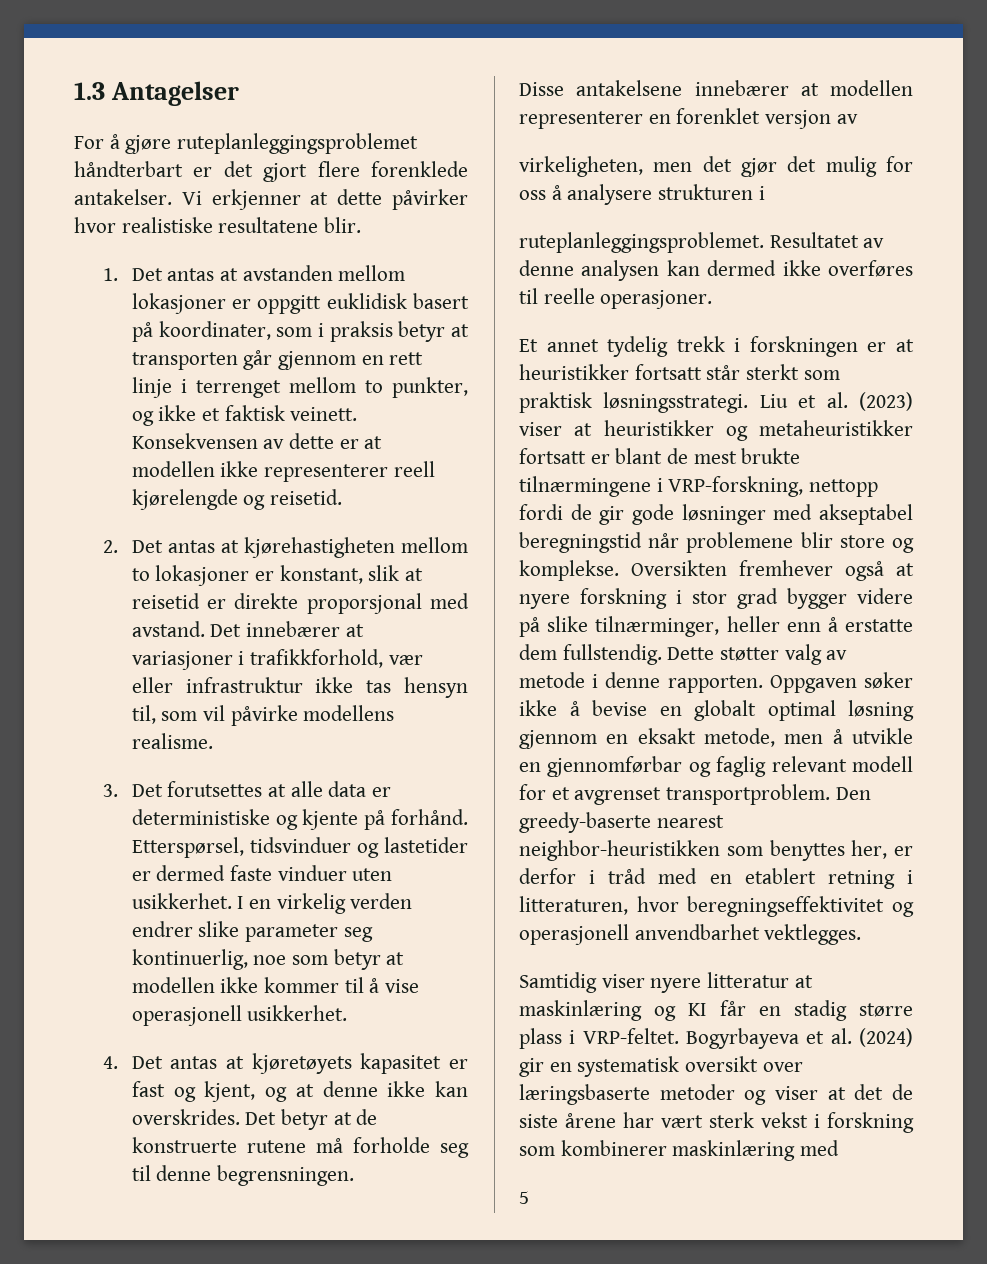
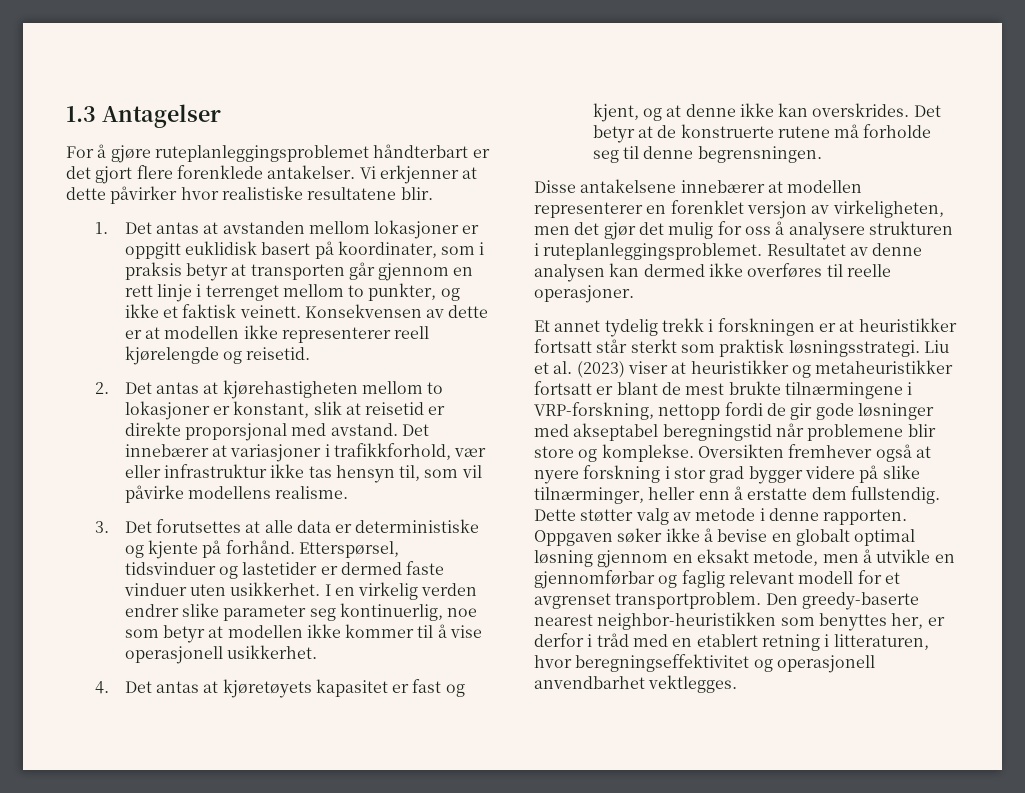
(858, 119) // -> (830, 209) none
(765, 193) // -> (539, 249) none
[519,972,813,993] [519,1000,913,1021] [519,1028,913,1049] [519,1056,803,1077] [519,1084,913,1105] [519,1112,914,1133] [519,1140,840,1161] [519,1191,529,1204] // Samtidig viser nyere litteratur at maskinlæring og KI får en stadig større plass i VRP-feltet. Bogyrbayeva et al. (2024) gir en systematisk oversikt over læringsbaserte metoder og viser at det de siste årene har vært sterk vekst i forskning som kombinerer maskinlæring med // 5 -> (738, 684) none

